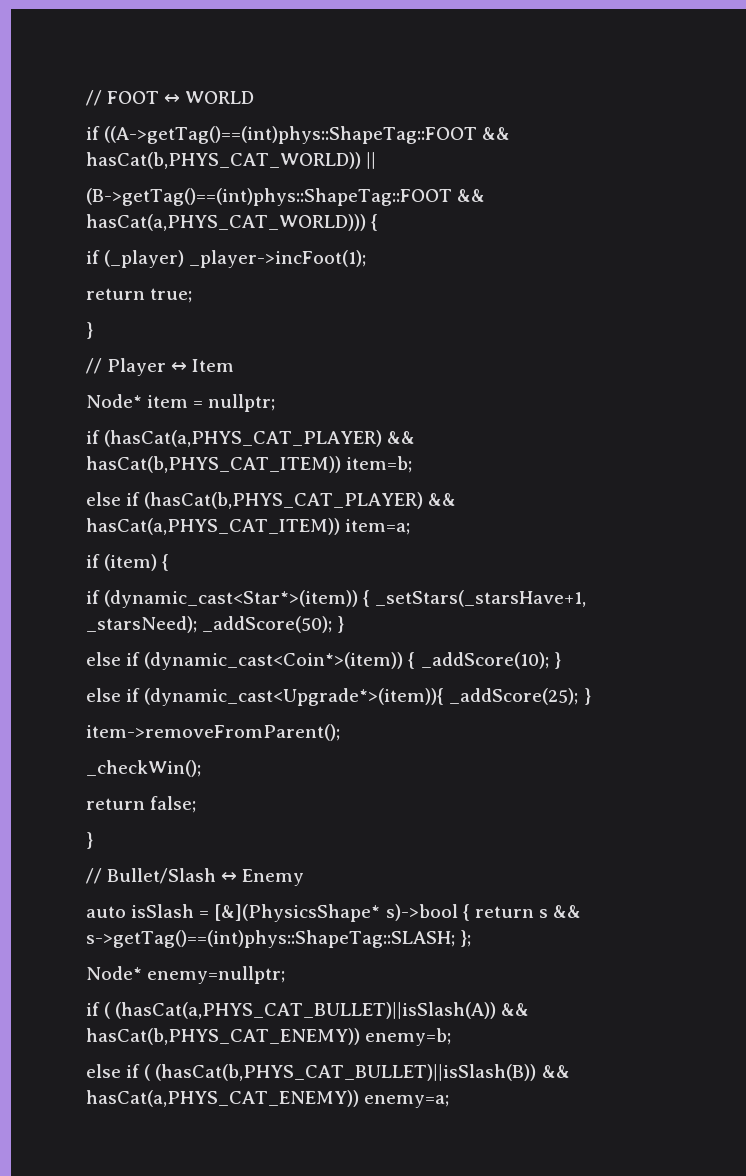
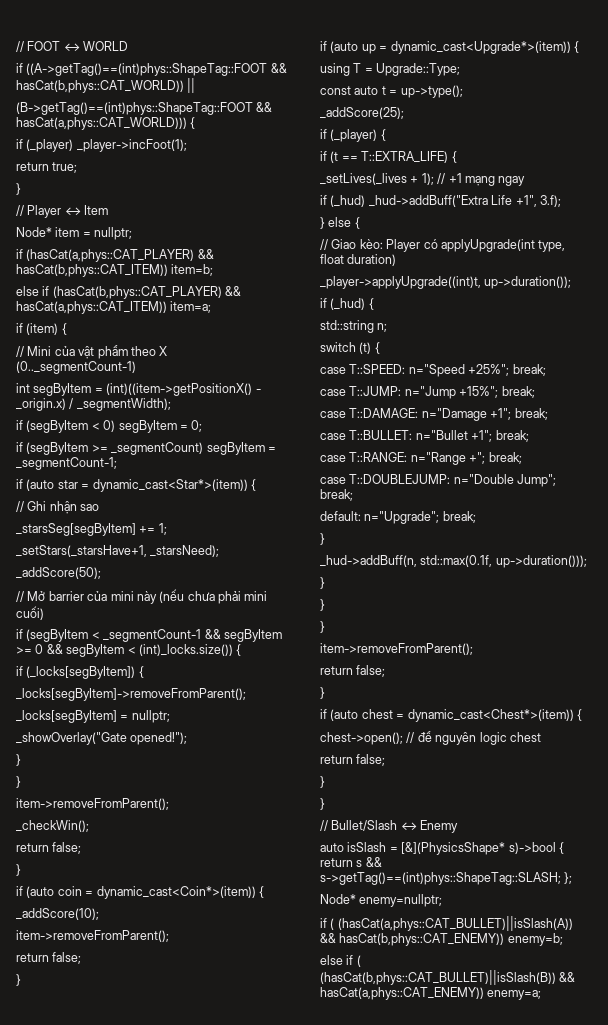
[86,152,361,169] hasCat(b,PHYS_CAT_WORLD)) -> [16,80,184,93] hasCat(b,phys::CAT_WORLD))
[86,214,366,231] hasCat(a,PHYS_CAT_WORLD))) -> [16,117,187,130] hasCat(a,phys::CAT_WORLD)))
[104,430,416,447] [86,456,341,473] (hasCat(a,PHYS_CAT_PLAYER) && hasCat(b,PHYS_CAT_ITEM)) -> [26,249,214,262] [16,264,168,277] (hasCat(a,phys::CAT_PLAYER) && hasCat(b,phys::CAT_ITEM))
[144,492,457,509] [86,518,340,535] (hasCat(b,PHYS_CAT_PLAYER) && hasCat(a,PHYS_CAT_ITEM)) -> [52,286,242,299] [16,301,167,314] (hasCat(b,phys::CAT_PLAYER) && hasCat(a,phys::CAT_ITEM))
[86,590,371,608] if (dynamic_cast<Star*>(item)) { -> [16,345,168,359] [16,361,136,374] [16,383,261,396] [16,398,171,411] [16,420,203,433] [16,442,276,455] [16,457,117,470] [16,479,256,492] [16,501,100,514] [16,523,167,536] // Mini của vật phẩm theo X (0.._segmentCount-1) // int segByItem = (int)((item->getPositionX() - _origin.x) / _segmentWidth); // if (segByItem < 0) segByItem = 0; // if (segByItem >= _segmentCount) segByItem = _segmentCount-1; // if (auto star = dynamic_cast<Star*>(item)) { // // Ghi nhận sao // _starsSeg[segByItem] += 1; //
(197, 624) none -> (220, 551) //
[337,616,345,633] [86,652,561,670] [86,688,579,706] } // else if (dynamic_cast<Coin*>(item)) { _addScore(10); } // else if (dynamic_cast<Upgrade*>(item)){ _addScore(25); -> [16,589,268,604] [16,606,44,620] [16,629,282,642] [16,644,242,657] [16,666,144,679] [16,688,246,701] [16,710,170,723] [16,732,188,745] [16,754,21,766] // // Mở barrier của mini này (nếu chưa phải mini cuối) // if (segByItem < _segmentCount-1 && segByItem >= 0 && segByItem < (int)_locks.size()) { // if (_locks[segByItem]) { // _locks[segByItem]->removeFromParent(); // _locks[segByItem] = nullptr; // _showOverlay("Gate opened!"); // } //
(93, 840) none -> [16,886,264,899] [16,908,99,920] [16,930,169,942] [16,952,82,964] [16,974,21,986] [320,41,579,54] [320,63,461,76] [320,85,463,98] [320,107,404,119] [320,129,386,142] [320,151,457,163] [320,173,526,186] [320,195,561,207] [320,217,360,229] [320,239,566,252] [320,254,397,266] [320,276,572,289] [320,298,374,310] [320,320,388,333] [320,342,380,354] [320,364,546,377] [320,386,535,399] [320,408,548,421] [320,430,529,442] [320,452,522,465] [320,474,557,487] [320,489,353,501] [320,511,476,524] [320,533,325,545] [320,555,587,568] [320,577,325,589] [320,599,325,611] [320,621,325,633] [320,643,473,655] [320,665,386,677] [320,687,325,699] [320,709,582,722] [320,731,541,745] [320,754,386,766] [320,776,325,788] [320,798,325,810] // if (auto coin = dynamic_cast<Coin*>(item)) { // _addScore(10); // item->removeFromParent(); // return false; // } // if (auto up = dynamic_cast<Upgrade*>(item)) { // using T = Upgrade::Type; // const auto t = up->type(); // _addScore(25); // if (_player) { // if (t == T::EXTRA_LIFE) { // _setLives(_lives + 1); // +1 mạng ngay // if (_hud) _hud->addBuff("Extra Life +1", 3.f); // } else { // // Giao kèo: Player có applyUpgrade(int type, float duration) // _player->applyUpgrade((int)t, up->duration()); // if (_hud) { // std::string n; // switch (t) { // case T::SPEED: n="Speed +25%"; break; // case T::JUMP: n="Jump +15%"; break; // case T::DAMAGE: n="Damage +1"; break; // case T::BULLET: n="Bullet +1"; break; // case T::RANGE: n="Range +"; break; // case T::DOUBLEJUMP: n="Double Jump"; break; // default: n="Upgrade"; break; // } // _hud->addBuff(n, std::max(0.1f, up->duration())); // } // } // } // item->removeFromParent(); // return false; // } // if (auto chest = dynamic_cast<Chest*>(item)) { // chest->open(); // để nguyên logic chest // return false; // } // }
[115,1002,530,1019] [86,1028,360,1045] (hasCat(a,PHYS_CAT_BULLET)||isSlash(A)) && hasCat(b,PHYS_CAT_ENEMY)) -> [337,916,573,931] [320,933,505,946] (hasCat(a,phys::CAT_BULLET)||isSlash(A)) && hasCat(b,phys::CAT_ENEMY))
[155,1064,570,1081] [86,1090,359,1107] (hasCat(b,PHYS_CAT_BULLET)||isSlash(B)) && hasCat(a,PHYS_CAT_ENEMY)) -> [320,970,576,985] [320,987,484,1000] (hasCat(b,phys::CAT_BULLET)||isSlash(B)) && hasCat(a,phys::CAT_ENEMY))

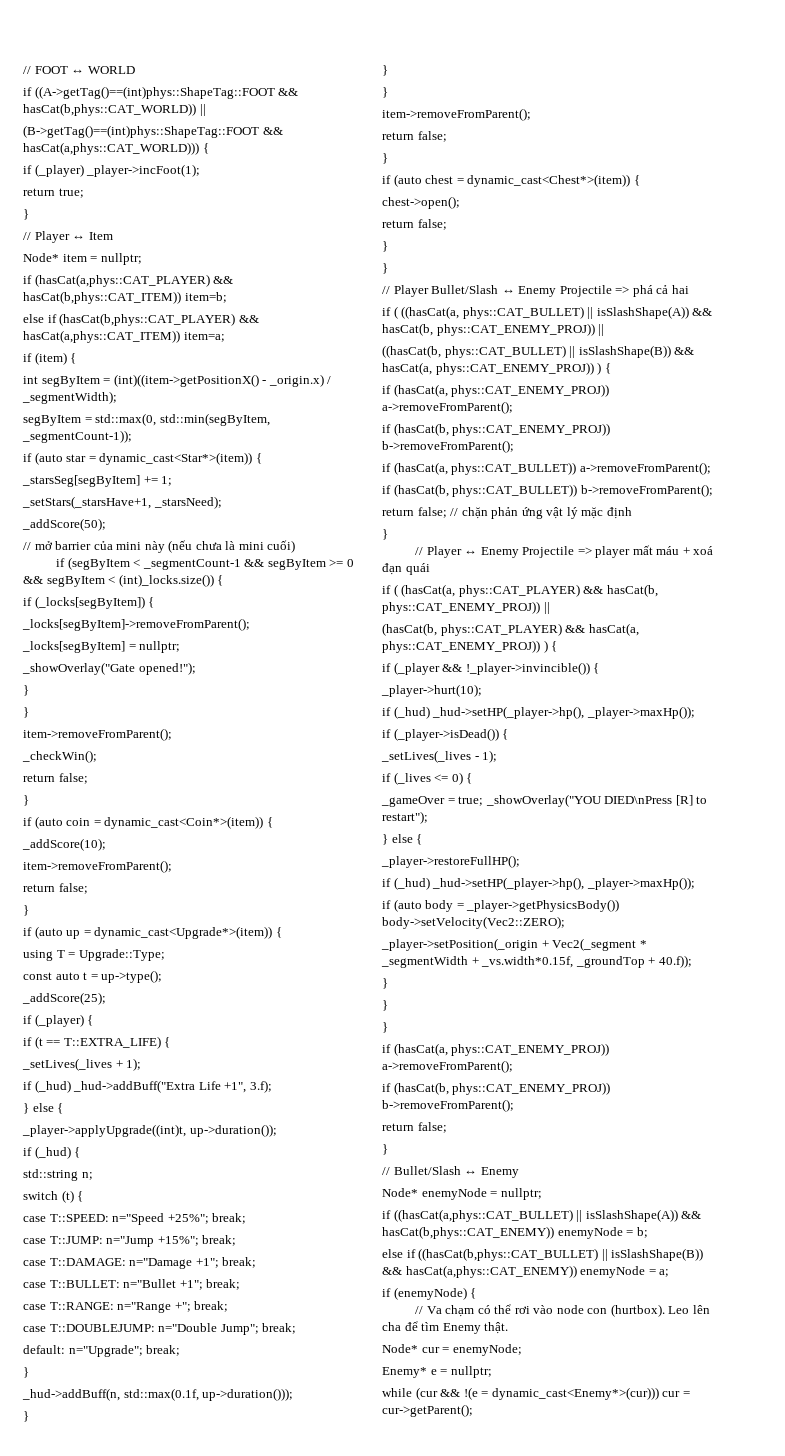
[16,345,168,359] [16,361,136,374] // // Mini của vật phẩm theo X (0.._segmentCount-1) -> (77, 358) none
[16,420,203,433] [16,442,276,455] [16,457,117,470] if (segByItem < 0) segByItem = 0; // if (segByItem >= _segmentCount) segByItem = _segmentCount-1; -> [23,413,270,426] [22,430,132,443] segByItem = std::max(0, std::min(segByItem, _segmentCount-1));
[16,501,100,514] // // Ghi nhận sao -> (262, 458) none
[27,591,46,601] Mở -> [34,541,53,550] mở
[218,591,241,604] phải -> [225,541,236,550] là
[437,173,526,186] // +1 mạng ngay -> (142, 1064) none
[320,239,566,252] [320,254,397,266] // // Giao kèo: Player có applyUpgrade(int type, float duration) -> (64, 1108) none
[406,731,541,745] // để nguyên logic chest -> (460, 202) none
[331,820,459,833] [320,842,564,855] [320,857,382,867] [320,872,573,885] [320,894,443,907] [320,916,573,931] [320,933,563,946] [320,955,361,967] [320,970,576,985] [320,987,542,1000] Bullet/Slash ↔ Enemy // auto isSlash = [&](PhysicsShape* s)->bool { return s && s->getTag()==(int)phys::ShapeTag::SLASH; }; // Node* enemy=nullptr; // if ( (hasCat(a,phys::CAT_BULLET)||isSlash(A)) && hasCat(b,phys::CAT_ENEMY)) enemy=b; // else if ( (hasCat(b,phys::CAT_BULLET)||isSlash(B)) && hasCat(a,phys::CAT_ENEMY)) enemy=a; -> [393,285,689,297] [382,306,713,319] [382,323,605,336] [382,345,695,358] [382,362,611,375] [382,384,610,397] [382,401,513,414] [382,423,611,436] [382,440,514,453] [382,462,711,475] [382,484,713,497] [382,507,632,519] [382,529,388,540] [415,545,714,558] [382,563,430,575] [382,584,658,597] [382,601,550,614] [382,623,639,636] [382,640,558,653] [382,662,600,675] [381,684,482,697] [382,706,695,719] [382,728,509,741] [381,750,498,763] [382,772,473,785] [381,794,708,807] [382,811,428,824] [382,834,423,845] [381,855,520,868] [382,877,695,890] [382,899,620,912] [382,916,565,929] [381,938,647,951] [381,955,692,968] [382,978,388,989] [382,1000,388,1011] [382,1022,388,1033] [382,1043,610,1056] [382,1060,513,1073] [382,1082,611,1095] [382,1099,514,1112] [382,1122,447,1133] [382,1144,388,1155] [382,1166,519,1178] [382,1188,542,1200] [382,1209,702,1222] [382,1226,648,1239] [382,1248,704,1261] [382,1265,670,1278] [382,1287,477,1300] [415,1304,710,1317] [382,1321,509,1334] [382,1344,522,1356] [382,1366,492,1378] [382,1387,690,1400] [382,1404,473,1417] Player Bullet/Slash ↔ Enemy Projectile => phá cả hai // if ( ((hasCat(a, phys::CAT_BULLET) || isSlashShape(A)) && hasCat(b, phys::CAT_ENEMY_PROJ)) || // ((hasCat(b, phys::CAT_BULLET) || isSlashShape(B)) && hasCat(a, phys::CAT_ENEMY_PROJ)) ) { // if (hasCat(a, phys::CAT_ENEMY_PROJ)) a->removeFromParent(); // if (hasCat(b, phys::CAT_ENEMY_PROJ)) b->removeFromParent(); // if (hasCat(a, phys::CAT_BULLET)) a->removeFromParent(); // if (hasCat(b, phys::CAT_BULLET)) b->removeFromParent(); // return false; // chặn phản ứng vật lý mặc định // } // // Player ↔ Enemy Projectile => player mất máu + xoá đạn quái // if ( (hasCat(a, phys::CAT_PLAYER) && hasCat(b, phys::CAT_ENEMY_PROJ)) || // (hasCat(b, phys::CAT_PLAYER) && hasCat(a, phys::CAT_ENEMY_PROJ)) ) { // if (_player && !_player->invincible()) { // _player->hurt(10); // if (_hud) _hud->setHP(_player->hp(), _player->maxHp()); // if (_player->isDead()) { // _setLives(_lives - 1); // if (_lives <= 0) { // _gameOver = true; _showOverlay("YOU DIED\nPress [R] to restart"); // } else { // _player->restoreFullHP(); // if (_hud) _hud->setHP(_player->hp(), _player->maxHp()); // if (auto body = _player->getPhysicsBody()) body->setVelocity(Vec2::ZERO); // _player->setPosition(_origin + Vec2(_segment * _segmentWidth + _vs.width*0.15f, _groundTop + 40.f)); // } // } // } // if (hasCat(a, phys::CAT_ENEMY_PROJ)) a->removeFromParent(); // if (hasCat(b, phys::CAT_ENEMY_PROJ)) b->removeFromParent(); // return false; // } // // Bullet/Slash ↔ Enemy // Node* enemyNode = nullptr; // if ((hasCat(a,phys::CAT_BULLET) || isSlashShape(A)) && hasCat(b,phys::CAT_ENEMY)) enemyNode = b; // else if ((hasCat(b,phys::CAT_BULLET) || isSlashShape(B)) && hasCat(a,phys::CAT_ENEMY)) enemyNode = a; // if (enemyNode) { // // Va chạm có thể rơi vào node con (hurtbox). Leo lên cha để tìm Enemy thật. // Node* cur = enemyNode; // Enemy* e = nullptr; // while (cur && !(e = dynamic_cast<Enemy*>(cur))) cur = cur->getParent();

